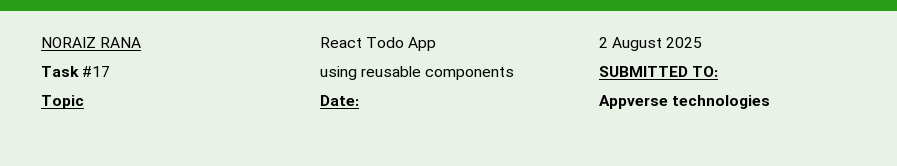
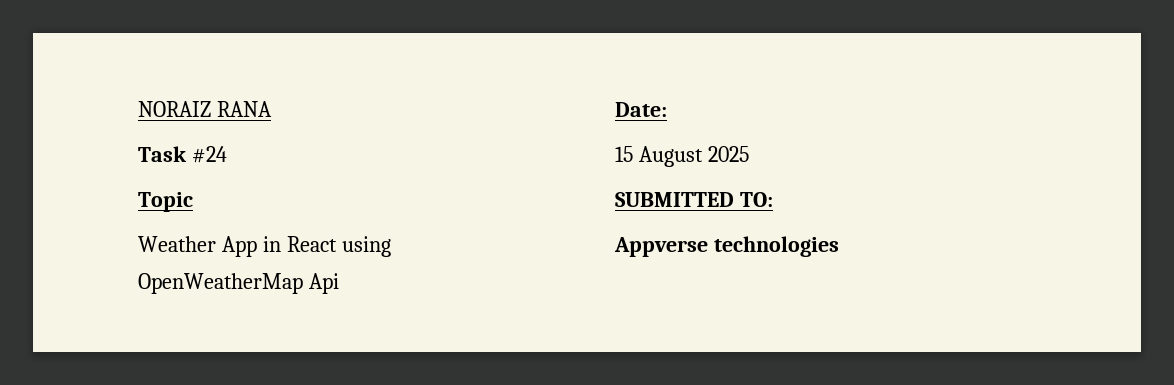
[82,66,111,77] #17 -> [191,146,227,163] #24
[320,37,437,51] [320,66,515,80] React Todo App // using reusable components -> [138,236,391,257] [138,273,339,294] Weather App in React using OpenWeatherMap Api
[599,37,608,48] 2 -> [615,146,633,162] 15

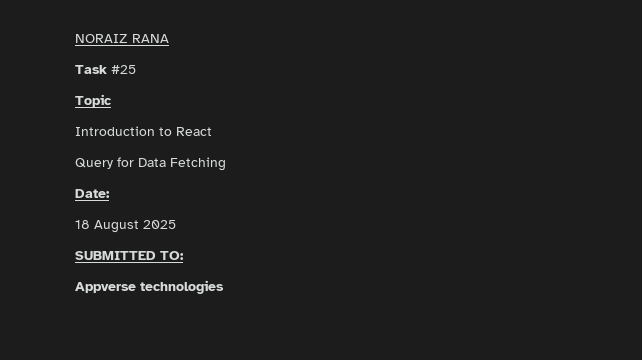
[191,146,227,163] #24 -> [111,65,136,74] #25
[138,236,391,257] [138,273,339,294] Weather App in React using OpenWeatherMap Api -> [75,126,212,136] [75,157,226,171] Introduction to React // Query for Data Fetching
[615,146,633,162] 15 -> [75,220,90,229] 18

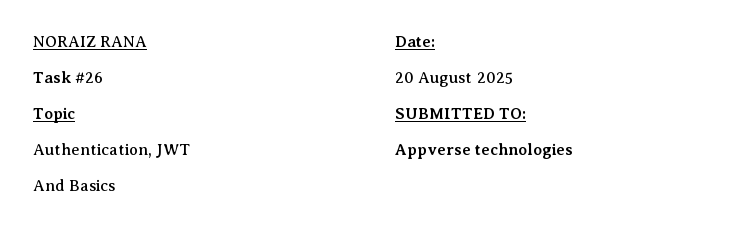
[111,65,136,74] #25 -> [75,72,104,83] #26
[75,126,212,136] [75,157,226,171] Introduction to React // Query for Data Fetching -> [33,143,191,158] [33,179,116,191] Authentication, JWT // And Basics
[75,220,90,229] 18 -> [395,72,414,83] 20

